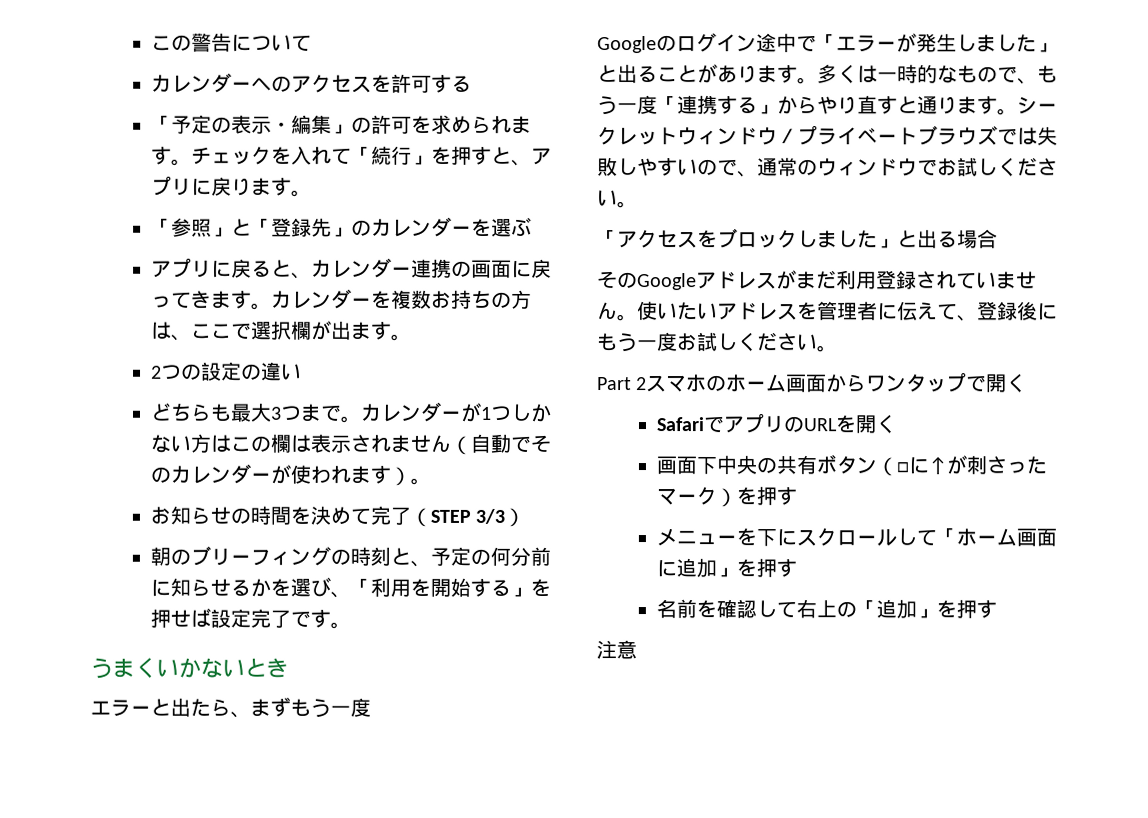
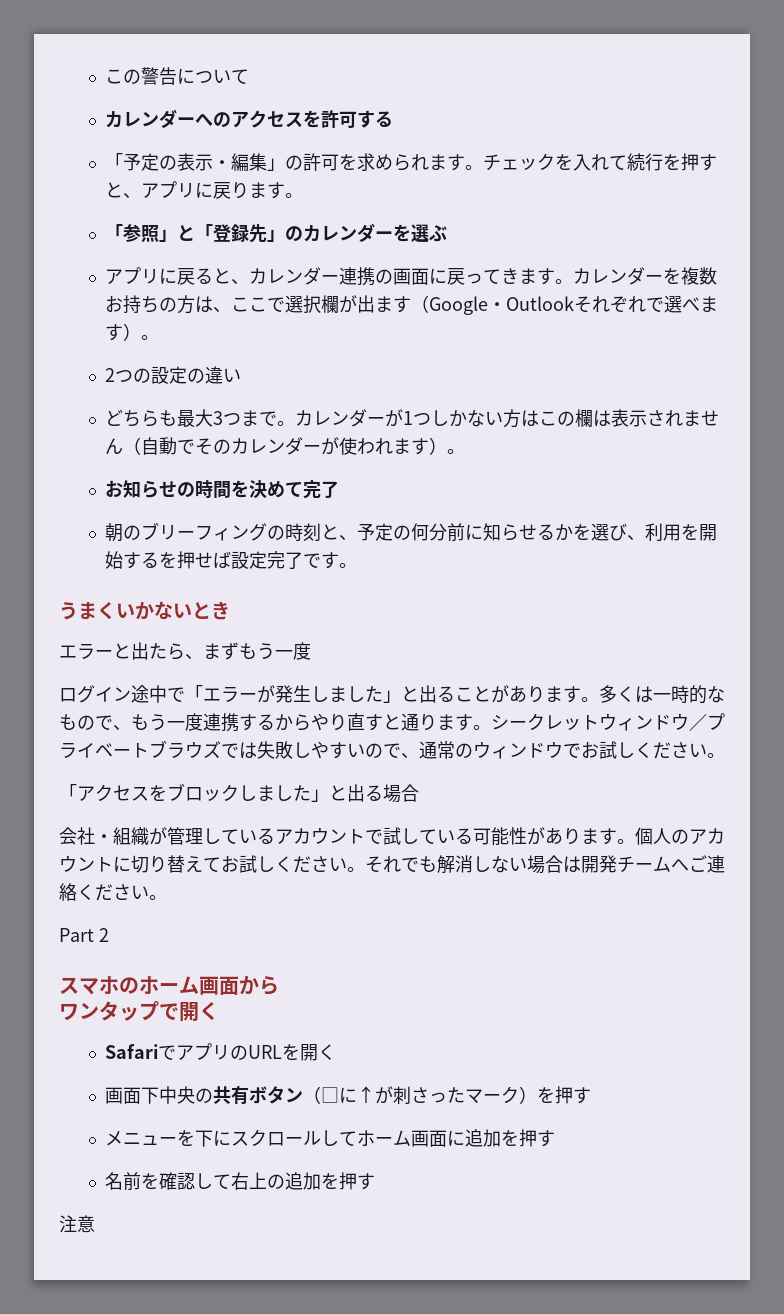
[350,145,432,165] 「続行」 -> [626,153,663,171] 続行
(392, 330) none -> [410,295,718,315] [104,323,141,341] （Google・Outlookそれぞれで選べます）
[409,507,526,527] （STEP 3/3） -> (339, 489) none
[349,578,371,595] 「 -> (645, 538) none
[509,586,531,597] 」 -> (159, 560) none
[597,35,677,54] Googleの -> (311, 651) none
[657,96,678,113] 「 -> (203, 722) none
[757,104,778,115] 」 -> (275, 722) none
[597,270,1037,291] [597,301,1058,322] [597,332,738,353] そのGoogleアドレスがまだ利用登録されていません。使いたいアドレスを管理者に伝えて、登録後にもう一度お試し -> [59,827,725,846] [59,855,725,874] [59,883,77,901] 会社・組織が管理しているアカウントで試している可能性があります。個人のアカウントに切り替えてお試しください。それでも解消しない場合は開発チームへご連絡
(648, 384) none -> (109, 935) //
(868, 383) none -> (279, 985) //
[935,528,957,545] 「 -> (357, 1138) none
[715,567,737,578] 」 -> (501, 1138) none
[855,599,937,620] 「追加」 -> [284,1172,321,1190] 追加

